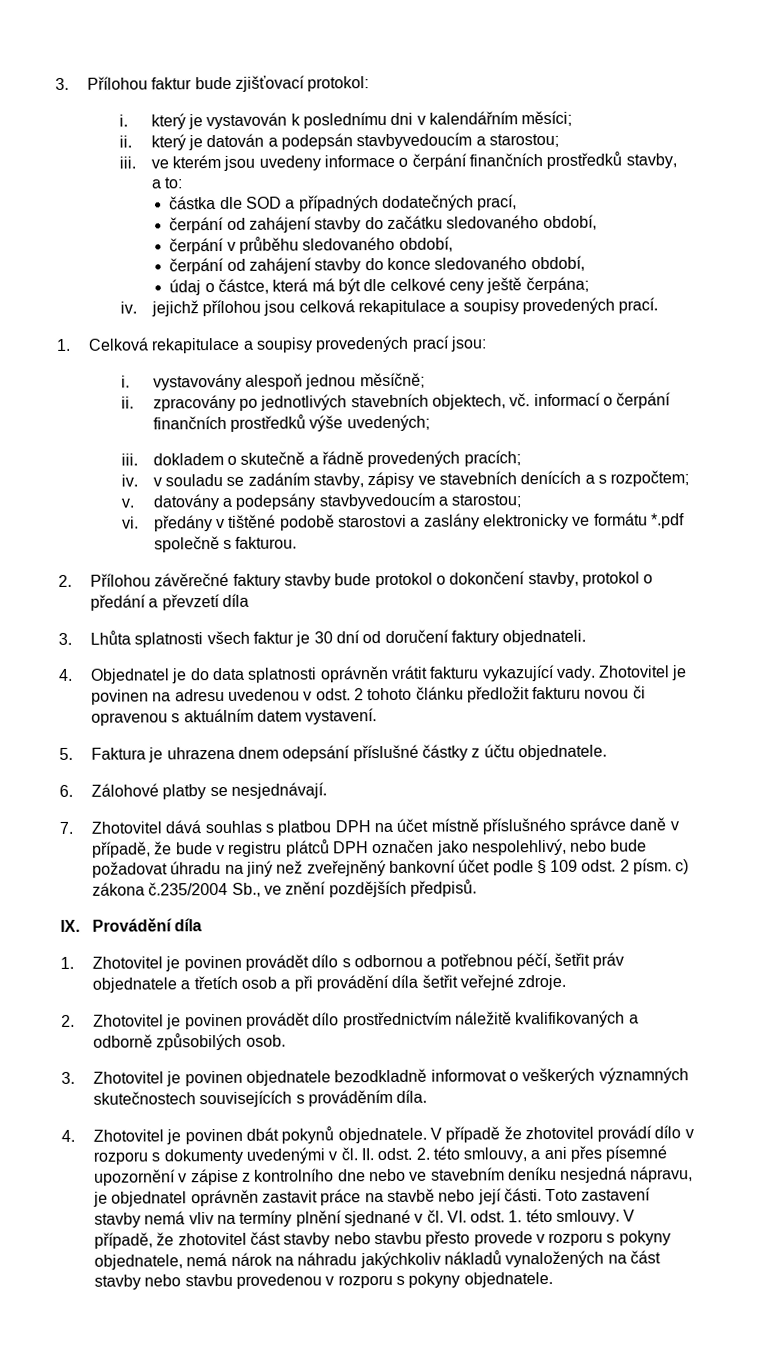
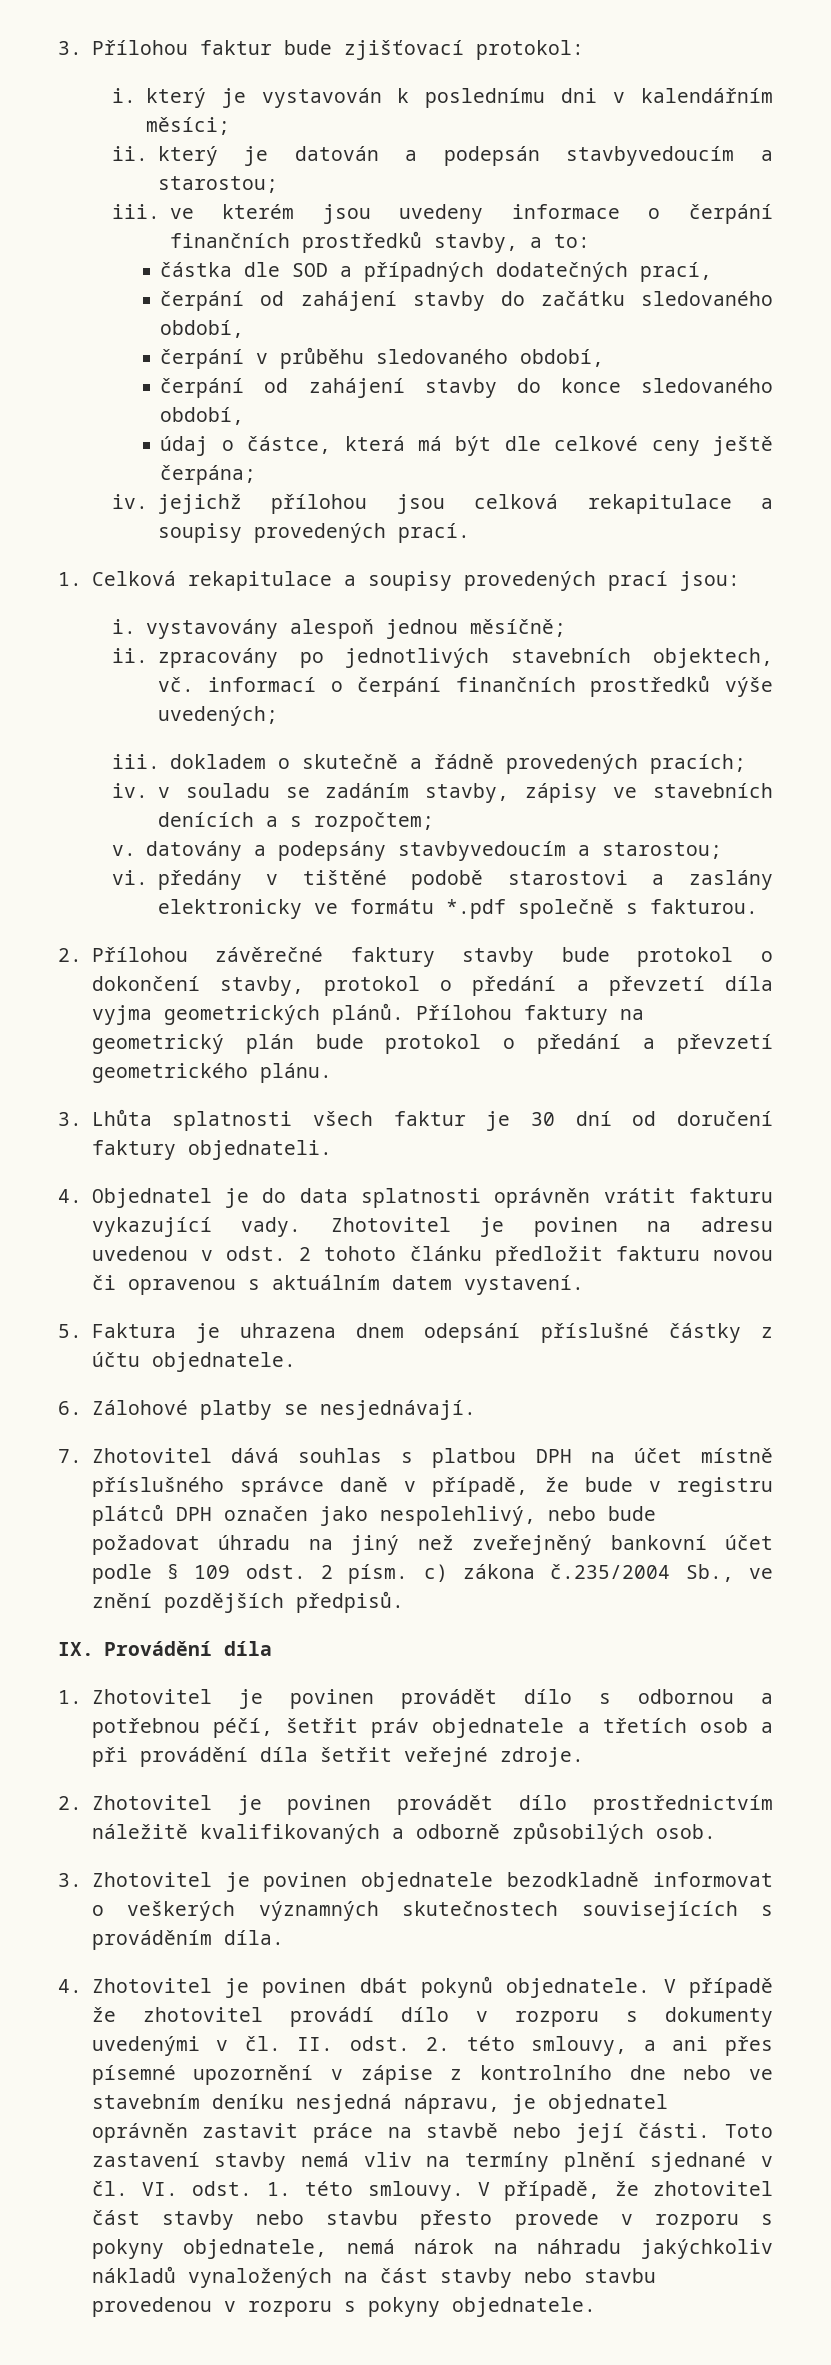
(249, 600) none -> [91,1003,644,1025] [91,1034,773,1054] [91,1063,332,1083] vyjma geometrických plánů. Přílohou faktury na geometrický plán bude protokol o předání a převzetí geometrického plánu.

